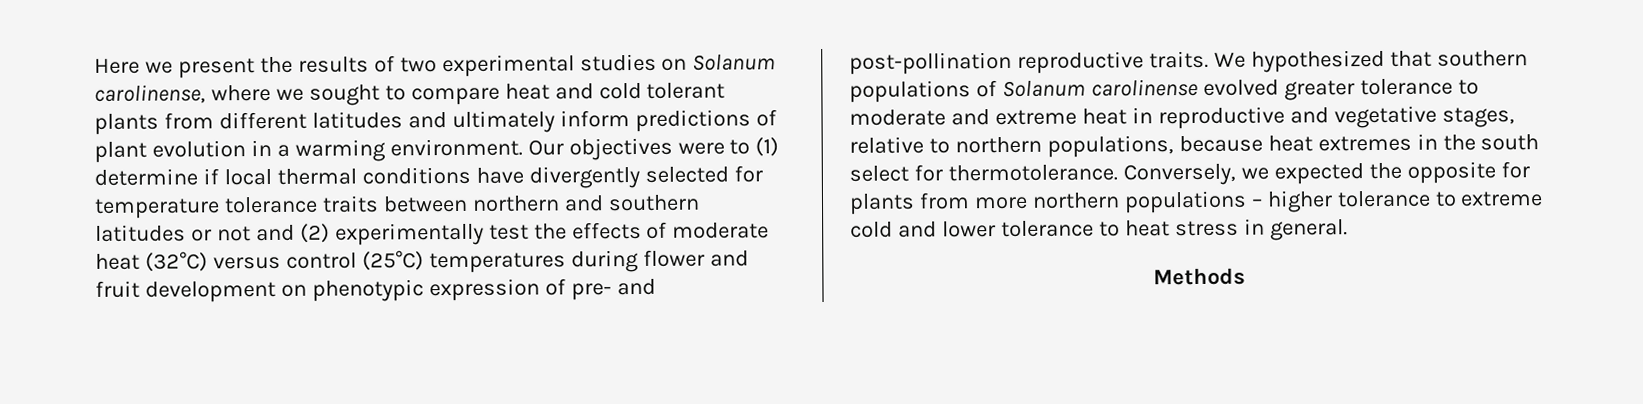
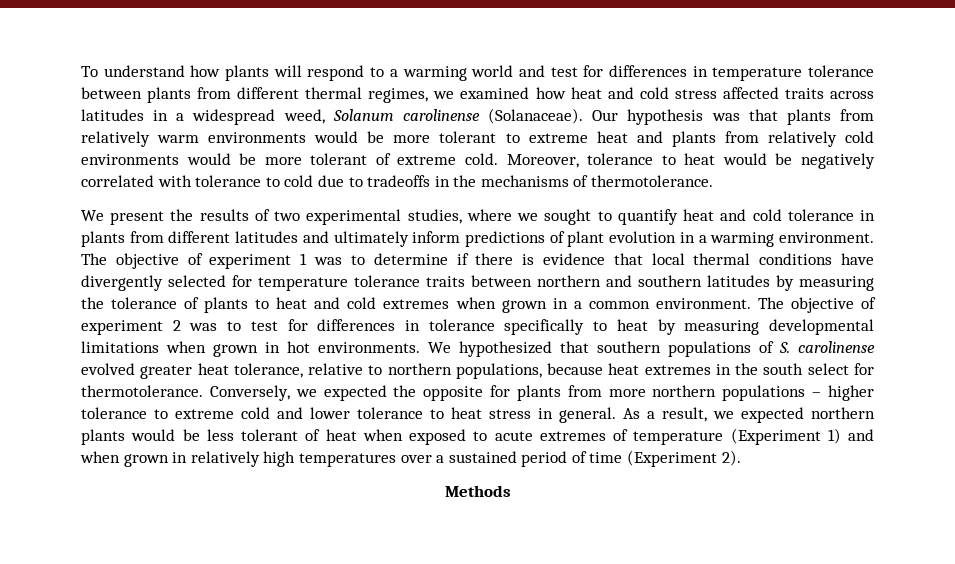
[94,58,173,74] Here we -> [81,65,874,81] [81,87,875,103] [81,108,875,125] [81,131,874,147] [81,153,875,169] [81,175,714,187] [81,210,104,221] To understand how plants will respond to a warming world and test for differences in temperature tolerance between plants from different thermal regimes, we examined how heat and cold stress affected traits across latitudes in a widespread weed, Solanum carolinense (Solanaceae). Our hypothesis was that plants from relatively warm environments would be more tolerant to extreme heat and plants from relatively cold environments would be more tolerant of extreme cold. Moreover, tolerance to heat would be negatively correlated with tolerance to cold due to tradeoffs in the mechanisms of thermotolerance. // We
[579,53,777,72] [94,84,206,104] studies on Solanum carolinense, -> [407,209,462,224] studies,
[410,82,726,106] compare heat and cold tolerant -> [617,209,876,225] quantify heat and cold tolerance in
[527,137,780,161] [94,168,219,186] Our objectives were to (1) determine if -> [81,253,643,269] The objective of experiment 1 was to determine if there is evidence that
[190,221,770,246] [95,249,749,274] [95,278,656,303] [849,50,1209,75] or not and (2) experimentally test the effects of moderate heat (32°C) versus control (25°C) temperatures during flower and fruit development on phenotypic expression of pre- and post-pollination reproductive traits. -> [776,275,874,291] [81,297,876,313] [81,319,874,335] [81,341,420,357] by measuring the tolerance of plants to heat and cold extremes when grown in a common environment. The objective of experiment 2 was to test for differences in tolerance specifically to heat by measuring developmental limitations when grown in hot environments.
[1001,80,1086,98] Solanum -> [779,342,790,353] S.
[1359,78,1479,96] [849,105,1515,130] tolerance to moderate and extreme heat in reproductive and vegetative stages, -> [197,363,303,378] heat tolerance,
(1348, 230) none -> [623,407,875,423] [81,428,874,445] [80,450,741,467] As a result, we expected northern plants would be less tolerant of heat when exposed to acute extremes of temperature (Experiment 1) and when grown in relatively high temperatures over a sustained period of time (Experiment 2).

